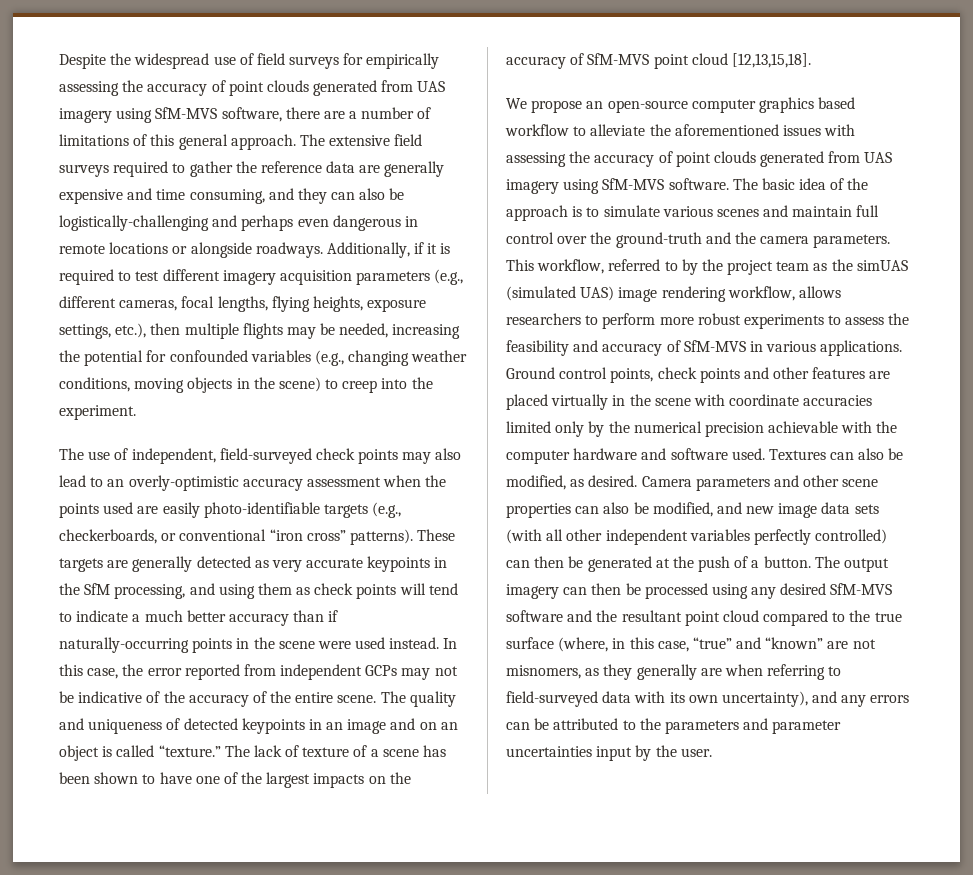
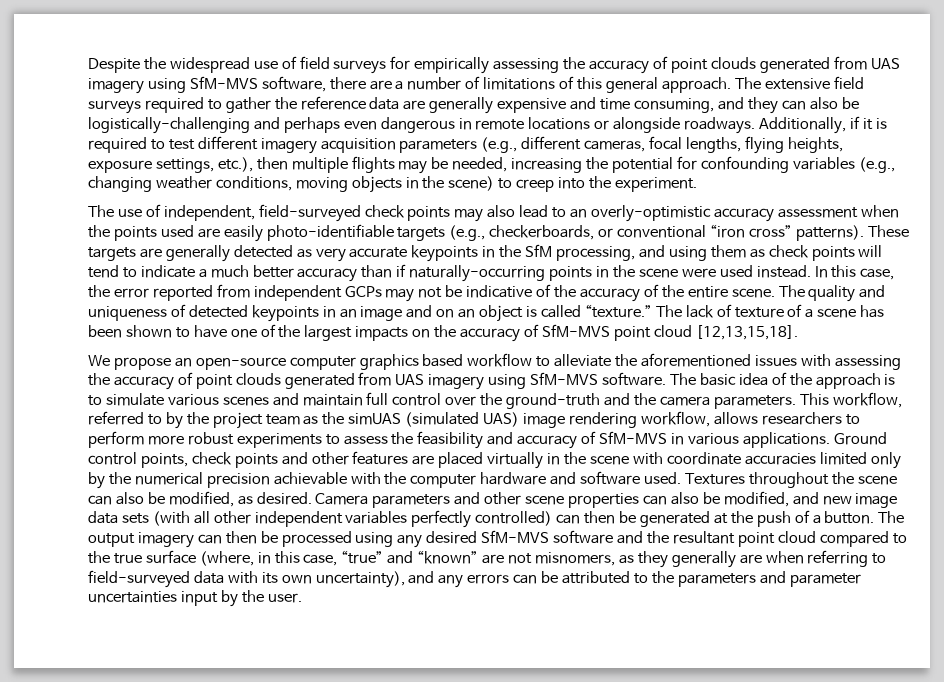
[169,350,248,362] confounded -> [700,156,789,173] confounding
(826, 454) none -> [748,472,897,488] throughout the scene

